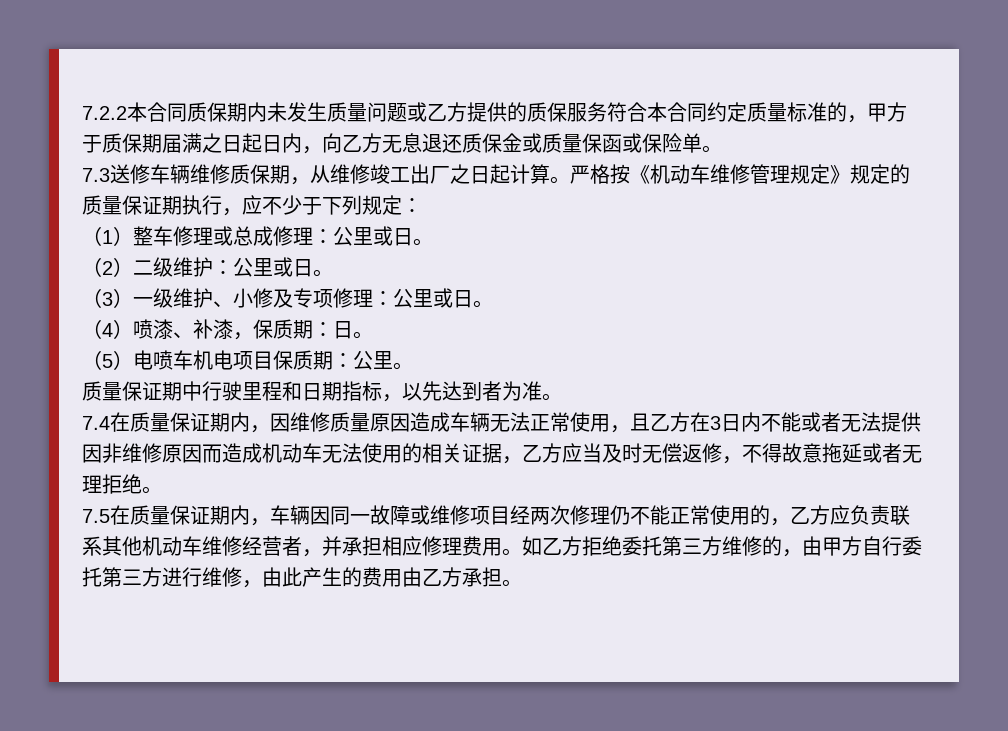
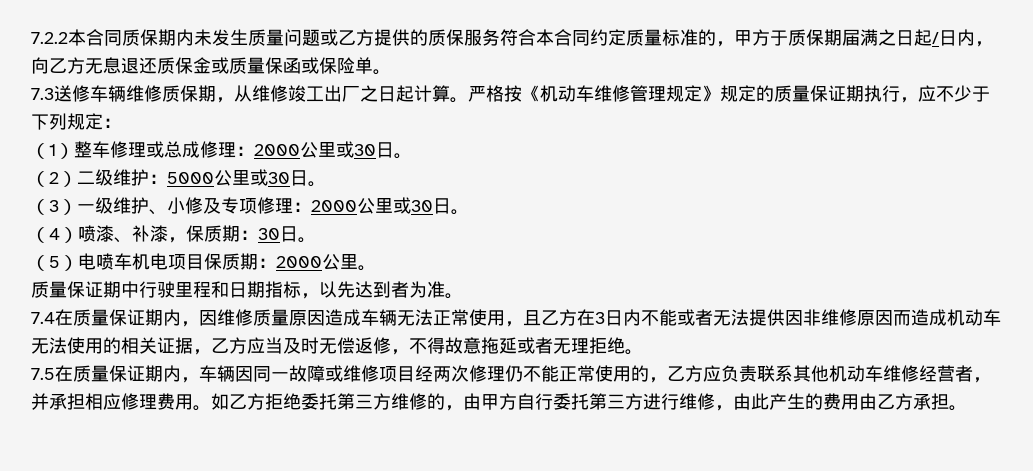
(262, 143) none -> [932,32,939,44] /
[333,226,393,246] 公里或 -> [254,141,376,158] 2000公里或30
[233,257,293,277] 公里或 -> [167,169,290,186] 5000公里或30
[393,288,453,308] 公里或 -> [311,197,433,214] 2000公里或30
(333, 329) none -> [258,228,280,240] 30
(353, 360) none -> [276,256,322,268] 2000

